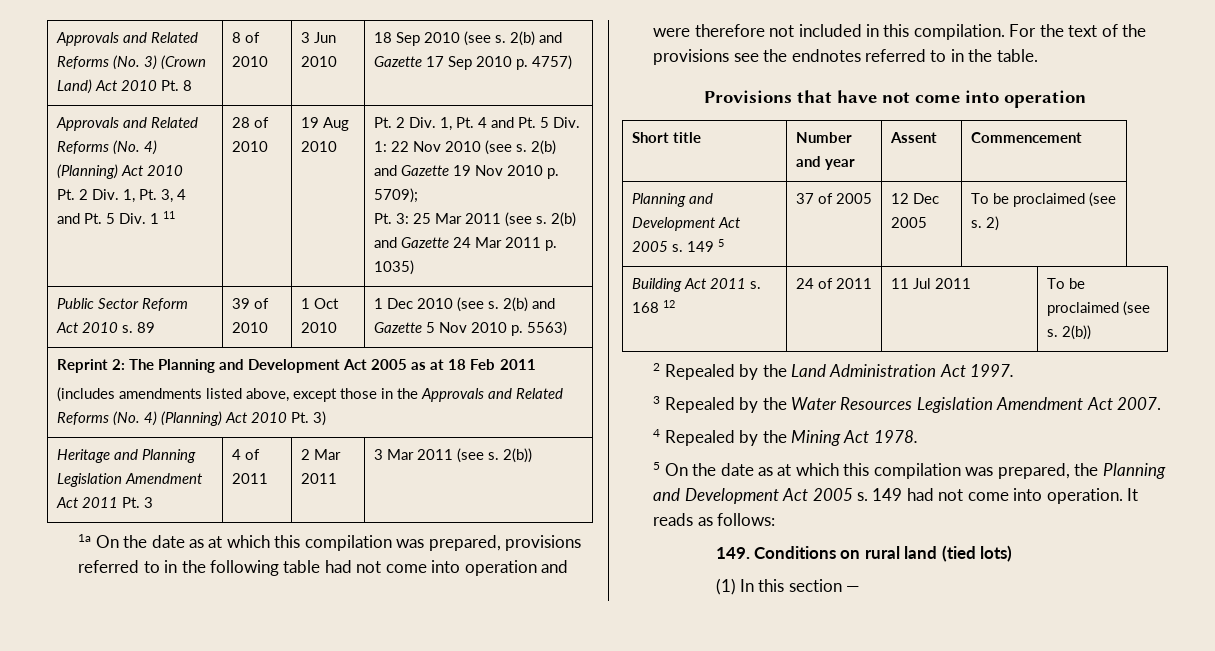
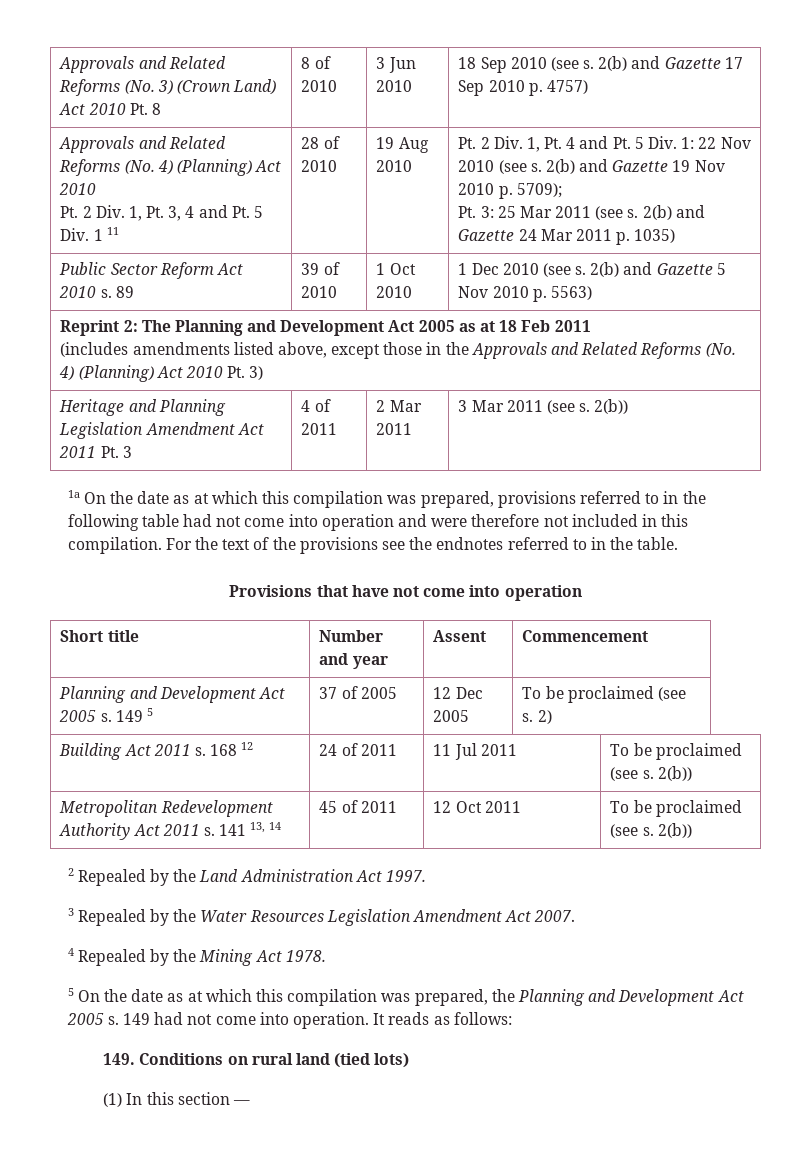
(1091, 332) none -> [59,800,273,817] [59,822,282,840] [319,800,397,813] [433,801,521,813] [610,800,742,817] [610,823,692,838] // Metropolitan Redevelopment Authority Act 2011 s. 141 13, 14 | 45 of 2011 | 12 Oct 2011 | To be proclaimed (see s. 2(b))

